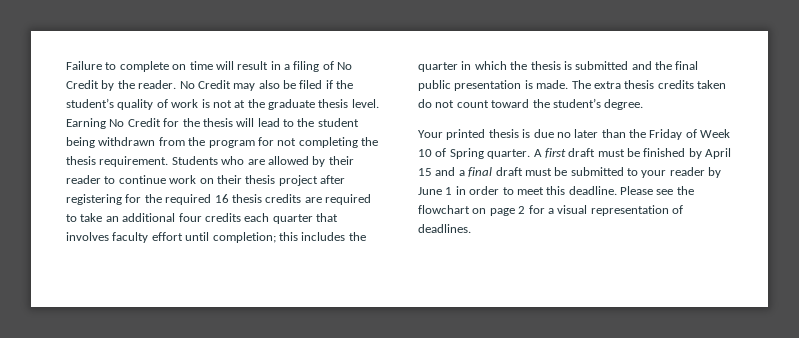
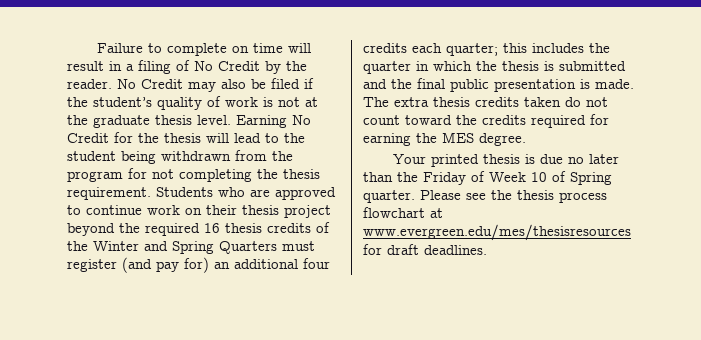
[267,156,354,167] [66,175,101,184] allowed by their reader -> [275,187,336,200] approved
[320,175,345,184] [66,194,142,205] after registering for -> [67,223,115,236] beyond
[304,194,371,205] [66,213,103,222] are required to take -> [316,222,330,233] [67,241,315,254] [67,257,209,273] of the Winter and Spring Quarters must register (and pay for)
[272,213,338,224] [66,232,276,243] quarter that involves faculty effort until completion; -> [446,43,498,56] quarter;
[552,98,601,108] student’s -> [482,114,609,128] [363,132,474,146] credits required for earning the MES
[533,148,732,159] [418,167,722,178] [418,186,694,195] [418,205,683,216] A first draft must be finished by April 15 and a final draft must be submitted to your reader by June 1 in order to meet this deadline. Please see the flowchart on page 2 for a visual representation of -> [420,190,607,203] [363,207,443,218] [363,224,631,241] [363,244,419,255] Please see the thesis process flowchart at www.evergreen.edu/mes/thesisresources for draft

